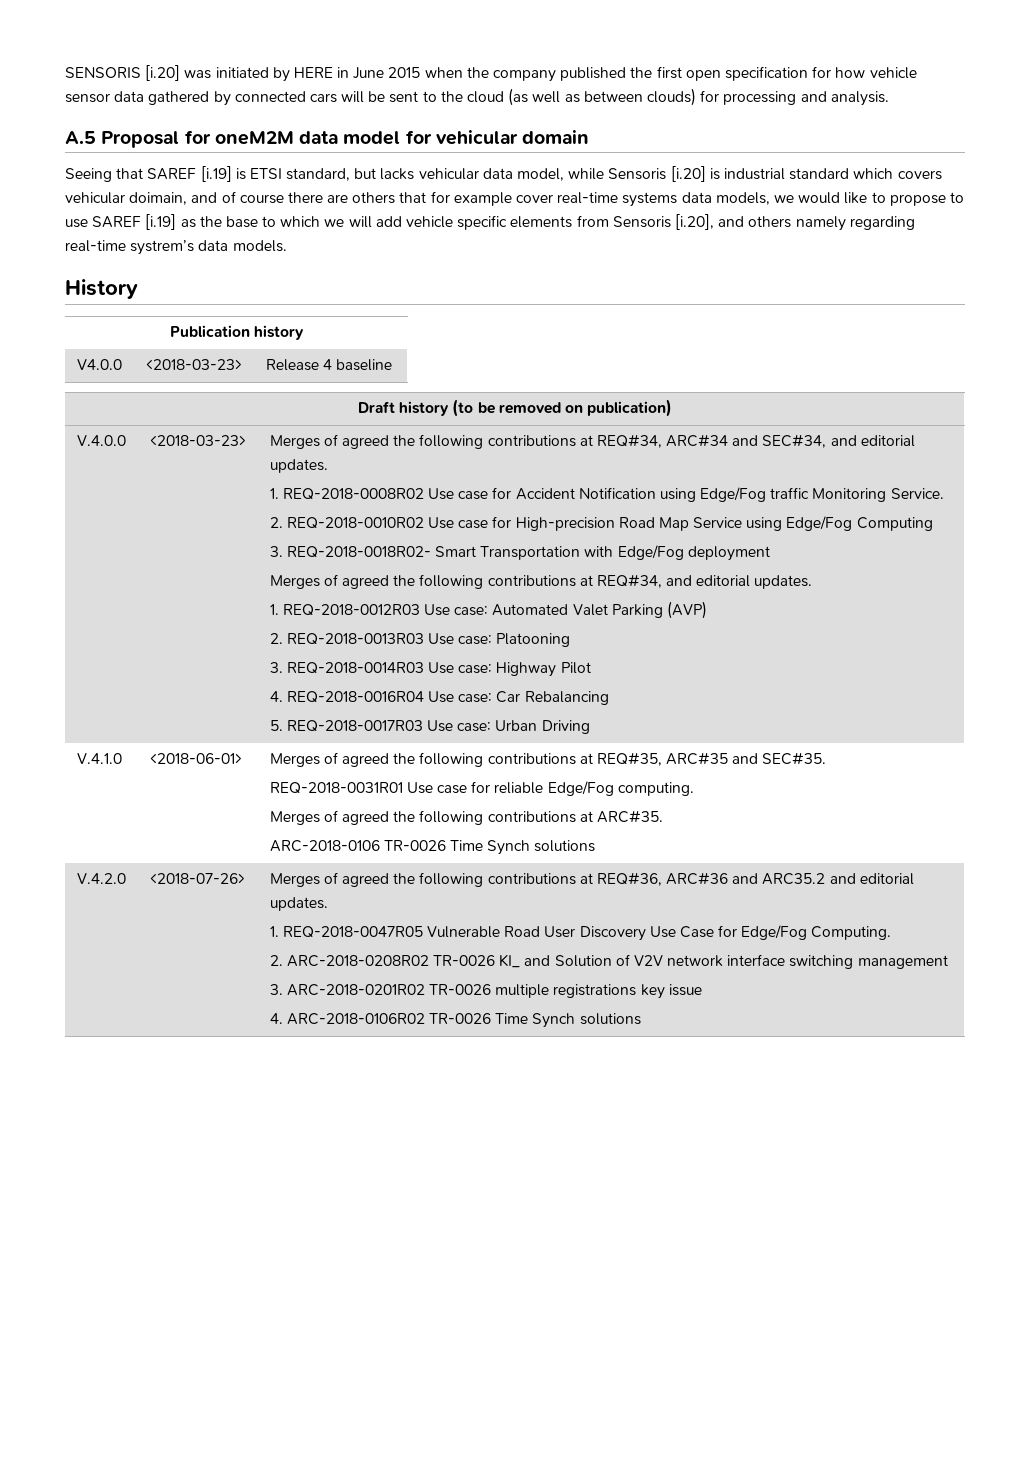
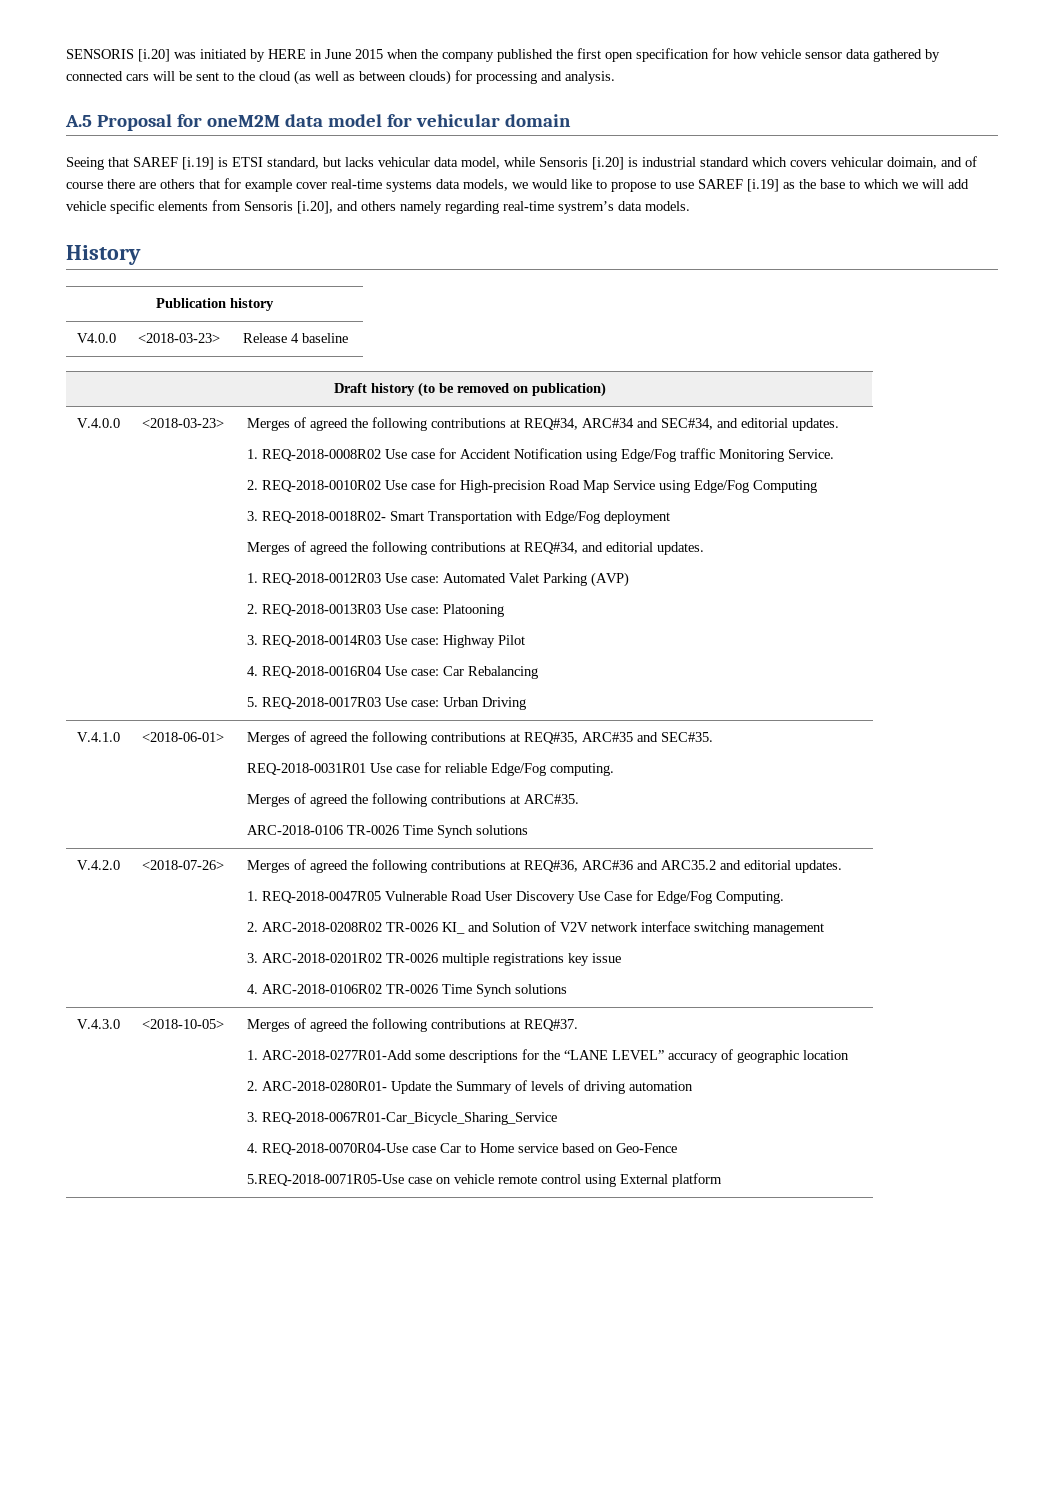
(641, 1019) none -> [76,1019,120,1029] [141,1019,224,1029] [246,1018,578,1032] [246,1049,849,1063] [246,1080,693,1094] [246,1112,557,1125] [246,1143,677,1155] [246,1173,722,1187] // V.4.3.0 | <2018-10-05> | Merges of agreed the following contributions at REQ#37. // 1. ARC-2018-0277R01-Add some descriptions for the “LANE LEVEL” accuracy of geographic location // 2. ARC-2018-0280R01- Update the Summary of levels of driving automation // 3. REQ-2018-0067R01-Car_Bicycle_Sharing_Service // 4. REQ-2018-0070R04-Use case Car to Home service based on Geo-Fence // 5.REQ-2018-0071R05-Use case on vehicle remote control using External platform

